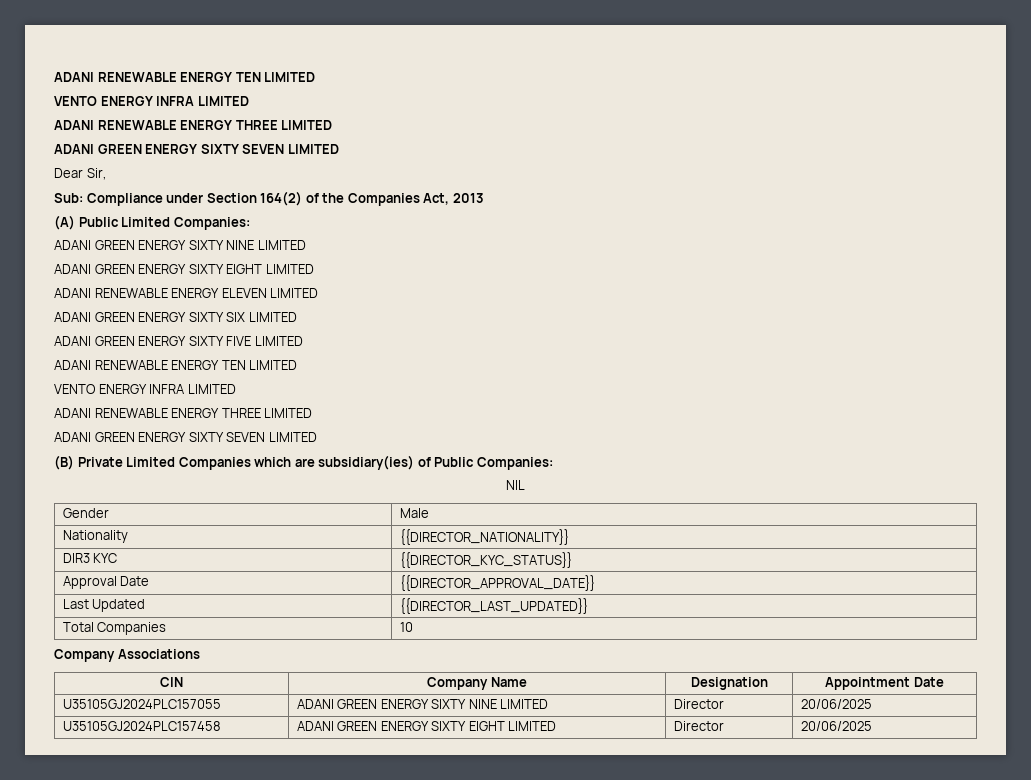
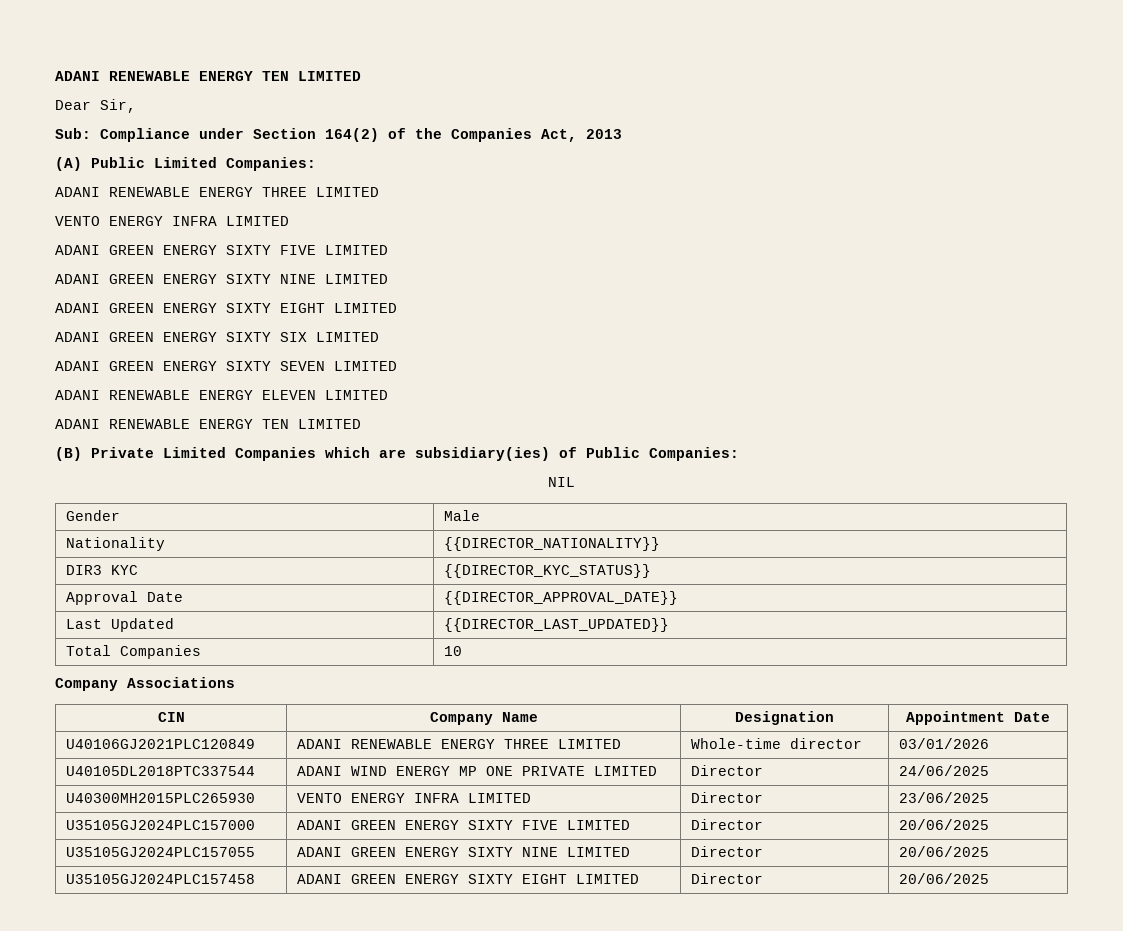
[54,72,316,82] [54,96,249,106] [54,120,333,130] [54,144,339,154] ADANI RENEWABLE ENERGY TEN LIMITED // VENTO ENERGY INFRA LIMITED // ADANI RENEWABLE ENERGY THREE LIMITED // ADANI GREEN ENERGY SIXTY SEVEN LIMITED -> [55,71,361,81] ADANI RENEWABLE ENERGY TEN LIMITED
(250, 223) none -> [55,187,379,197] [55,216,289,226] [55,245,388,255] // ADANI RENEWABLE ENERGY THREE LIMITED // VENTO ENERGY INFRA LIMITED // ADANI GREEN ENERGY SIXTY FIVE LIMITED
[54,288,319,298] // ADANI RENEWABLE ENERGY ELEVEN LIMITED -> (397, 308) none
[226,336,252,346] FIVE -> [280,361,397,371] [55,390,316,400] SEVEN LIMITED // ADANI RENEWABLE ENERGY ELEVEN
[54,384,236,394] [54,408,313,418] [54,432,317,442] // VENTO ENERGY INFRA LIMITED // ADANI RENEWABLE ENERGY THREE LIMITED // ADANI GREEN ENERGY SIXTY SEVEN LIMITED -> (361, 424) none
(944, 682) none -> [65,739,255,749] [296,739,621,749] [690,738,862,749] [898,738,989,749] [65,766,255,776] [296,766,657,776] [690,765,763,776] [898,765,989,776] [65,793,255,803] [296,793,531,803] [690,792,763,803] [898,792,989,803] [65,820,255,830] [296,820,630,830] [690,819,763,830] [898,819,989,830] // U40106GJ2021PLC120849 | ADANI RENEWABLE ENERGY THREE LIMITED | Whole-time director | 03/01/2026 // U40105DL2018PTC337544 | ADANI WIND ENERGY MP ONE PRIVATE LIMITED | Director | 24/06/2025 // U40300MH2015PLC265930 | VENTO ENERGY INFRA LIMITED | Director | 23/06/2025 // U35105GJ2024PLC157000 | ADANI GREEN ENERGY SIXTY FIVE LIMITED | Director | 20/06/2025

